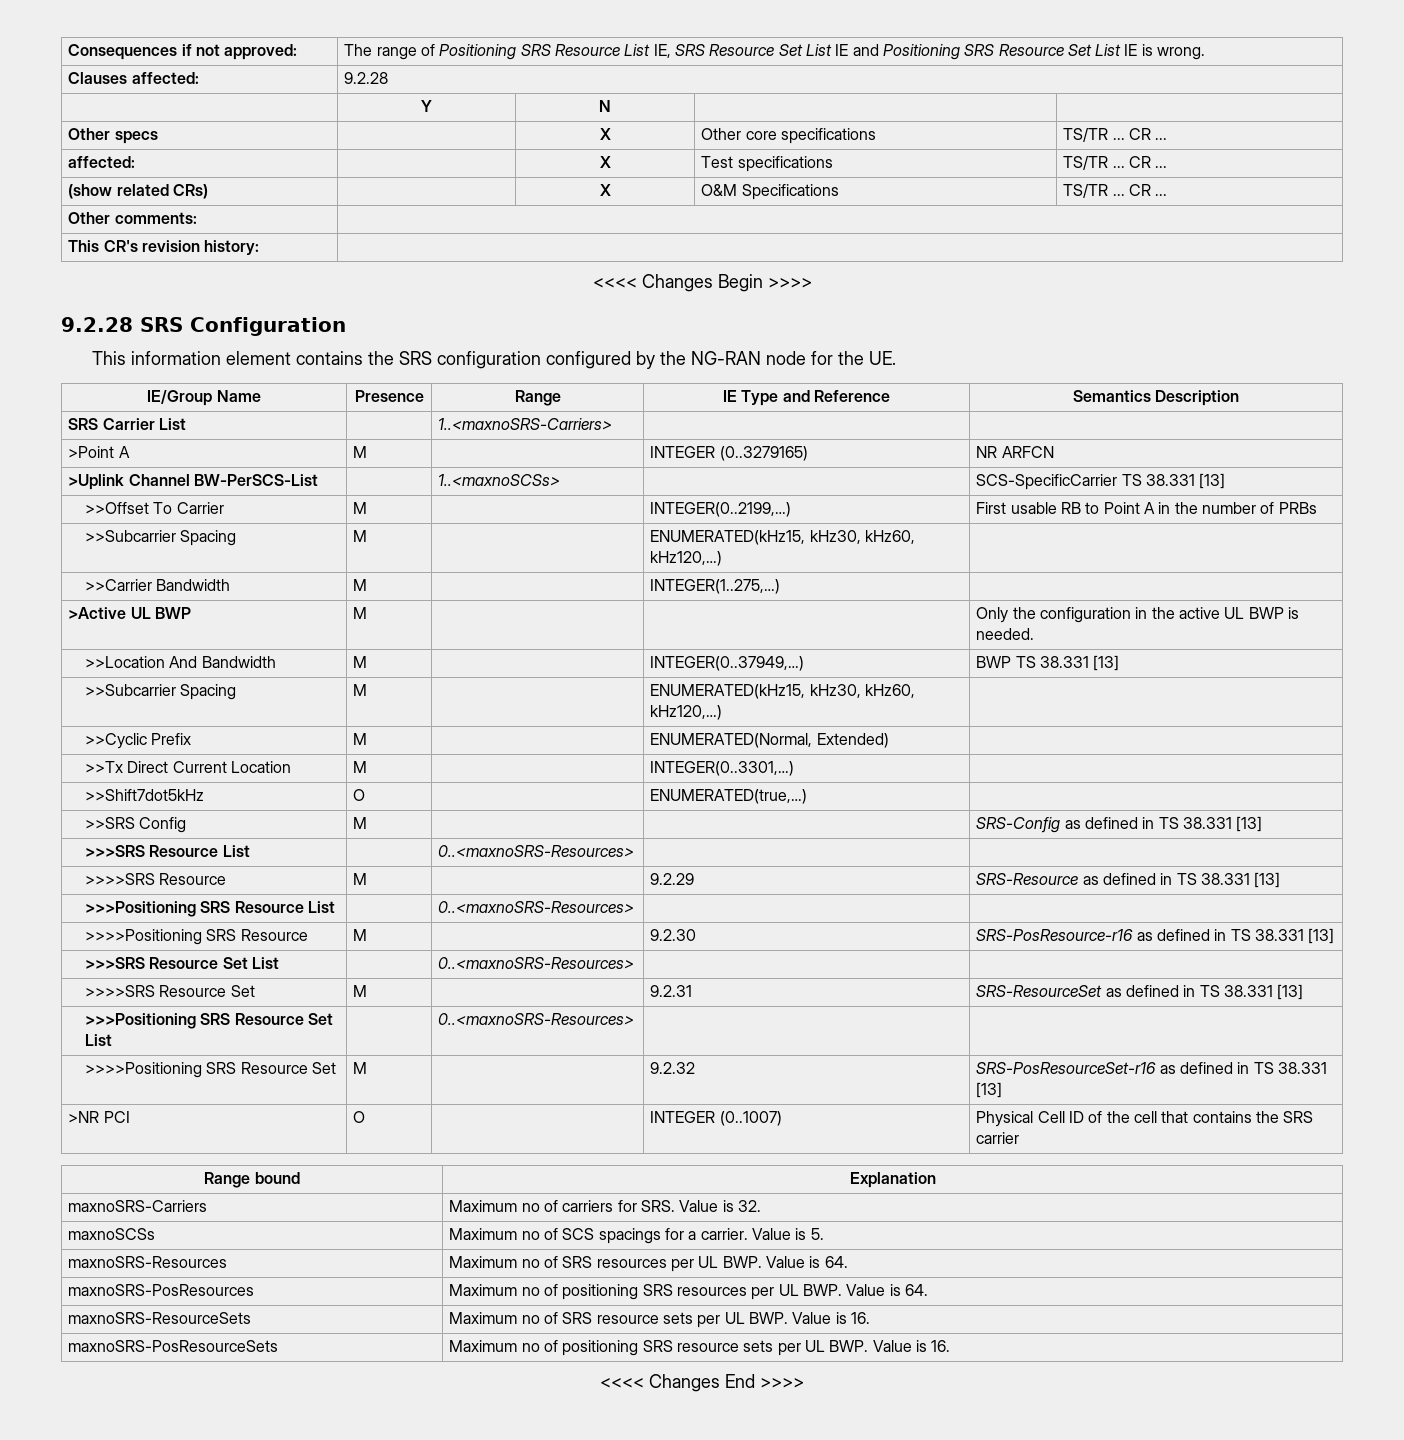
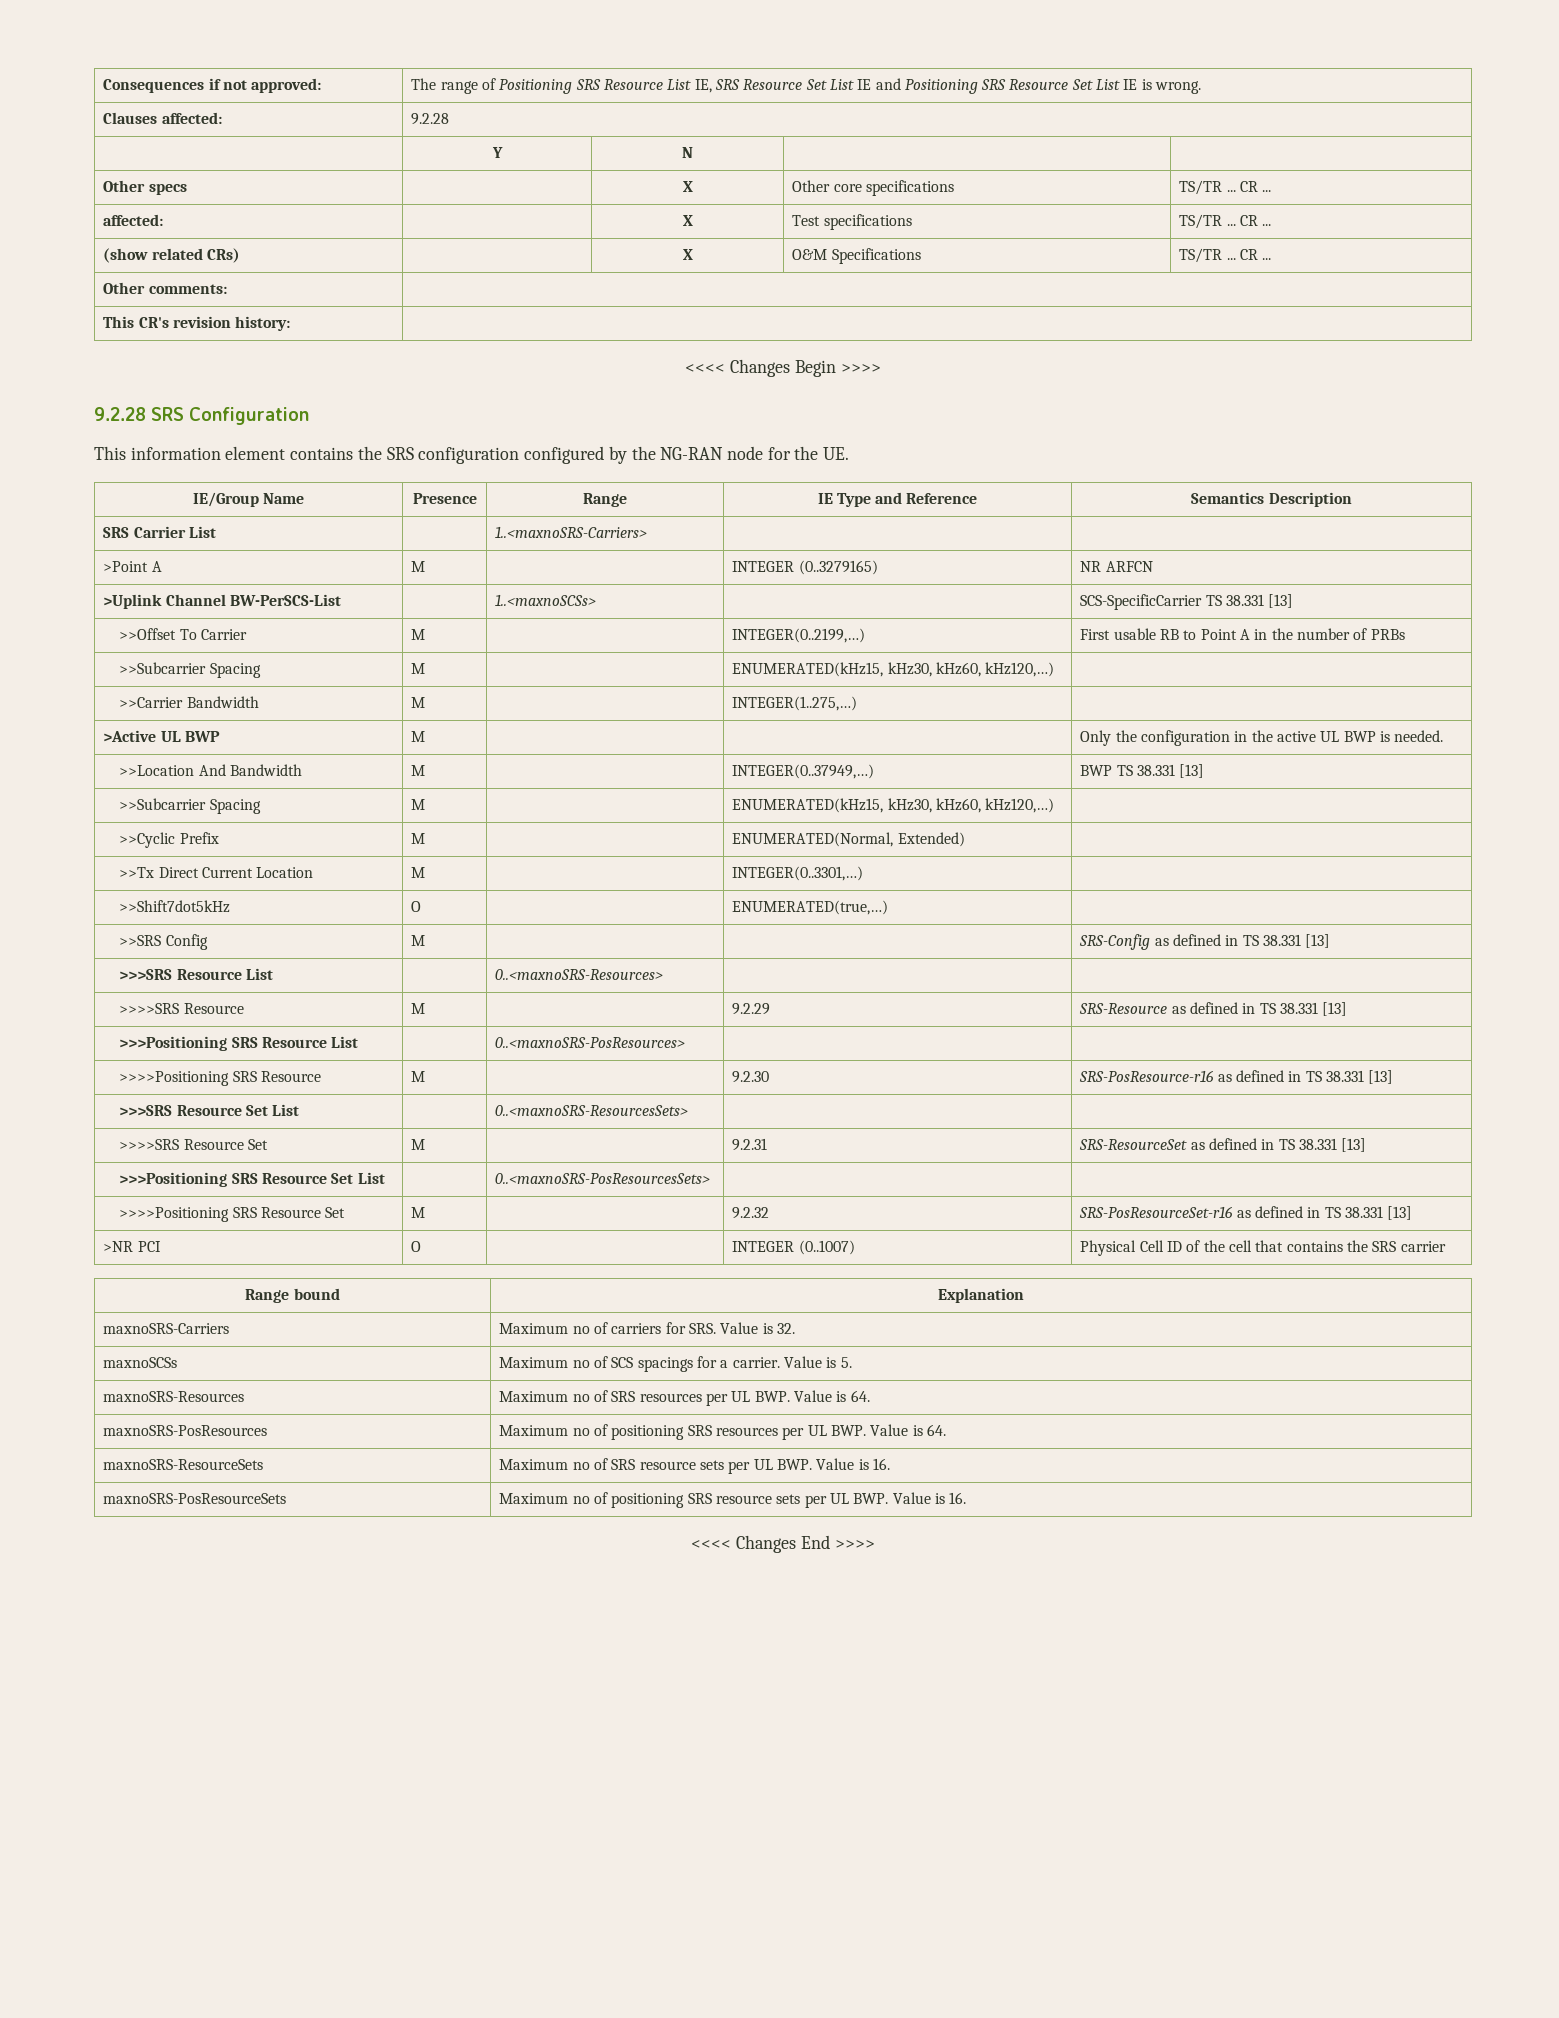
[438,901,635,913] 0..<maxnoSRS-Resources> -> [495,1037,686,1048] 0..<maxnoSRS-PosResources>
[438,957,635,969] 0..<maxnoSRS-Resources> -> [495,1105,689,1116] 0..<maxnoSRS-ResourcesSets>
[438,1013,635,1025] 0..<maxnoSRS-Resources> -> [495,1173,711,1184] 0..<maxnoSRS-PosResourcesSets>

